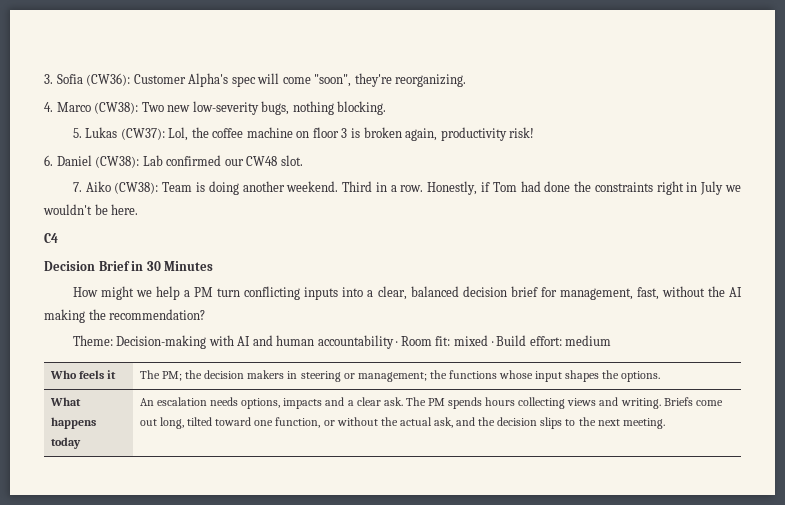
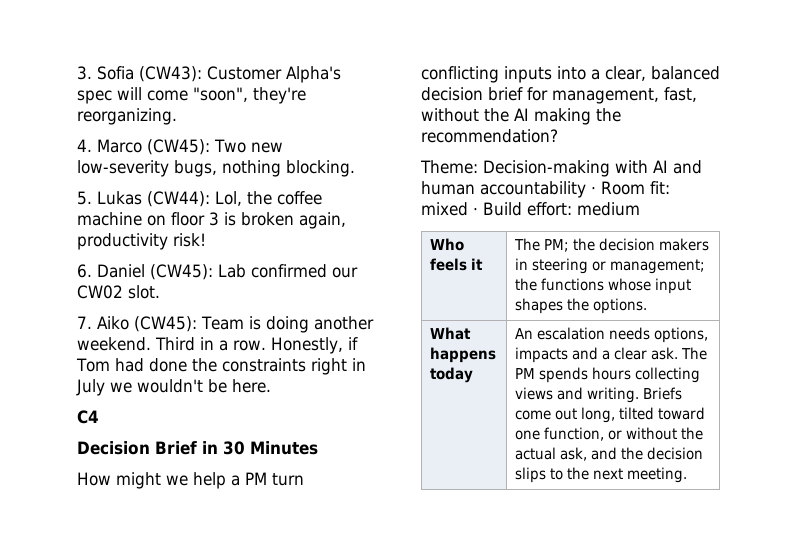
[86,73,131,86] (CW36): -> [139,66,202,82] (CW43):
[94,102,139,114] (CW38): -> [147,139,210,155] (CW45):
[120,128,165,140] (CW37): -> [147,191,210,207] (CW44):
[95,156,140,168] (CW38): -> [150,264,213,280] (CW45):
[246,156,278,166] CW48 -> [77,285,123,299] CW02
[114,182,159,194] (CW38): -> [134,316,197,332] (CW45):

